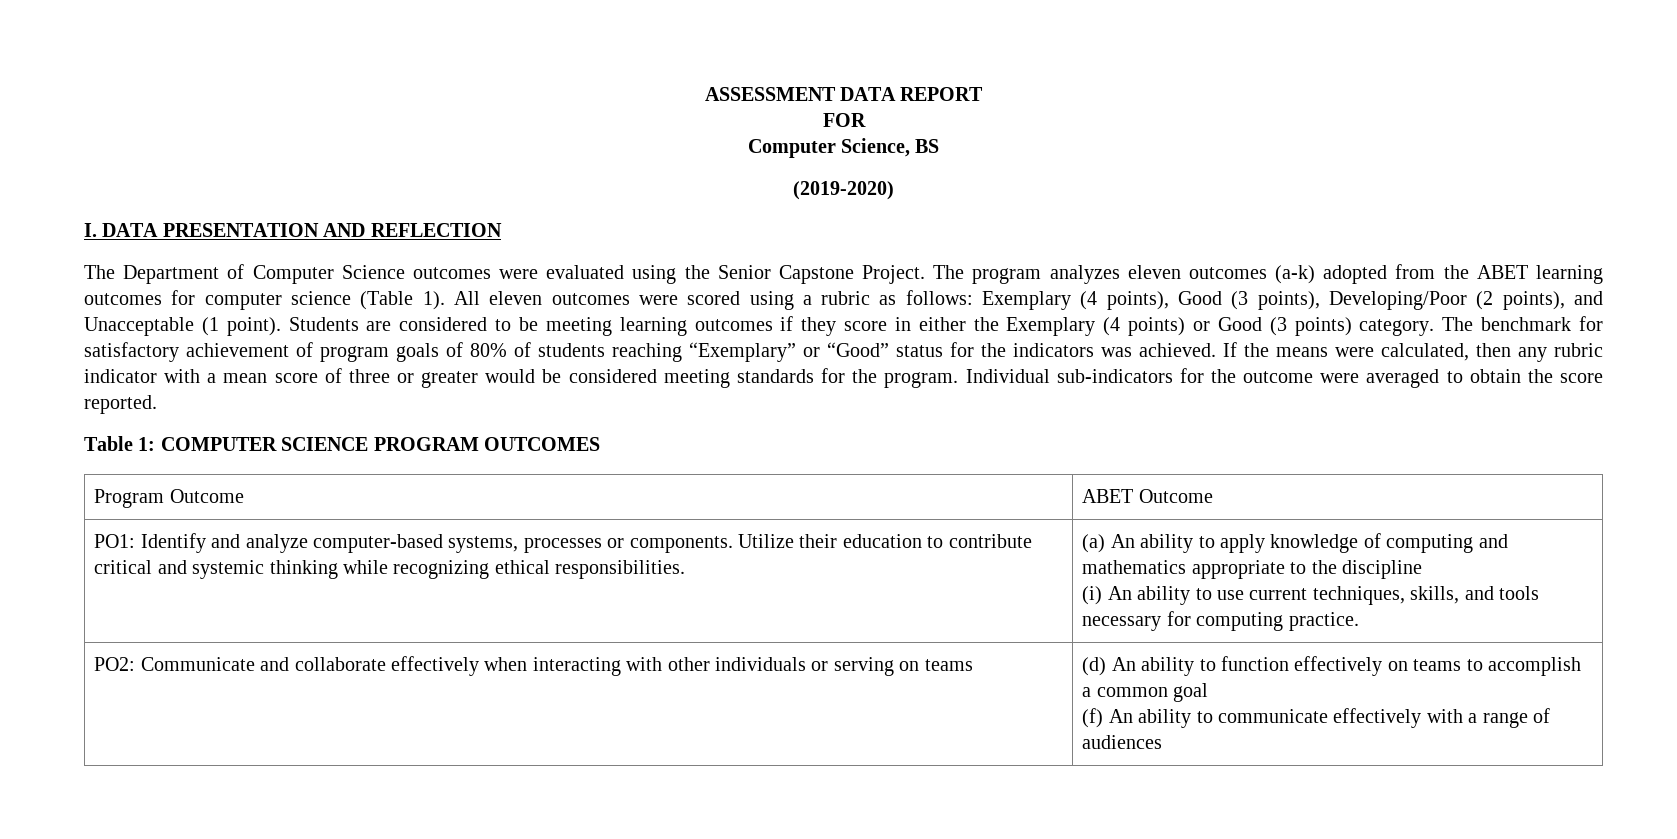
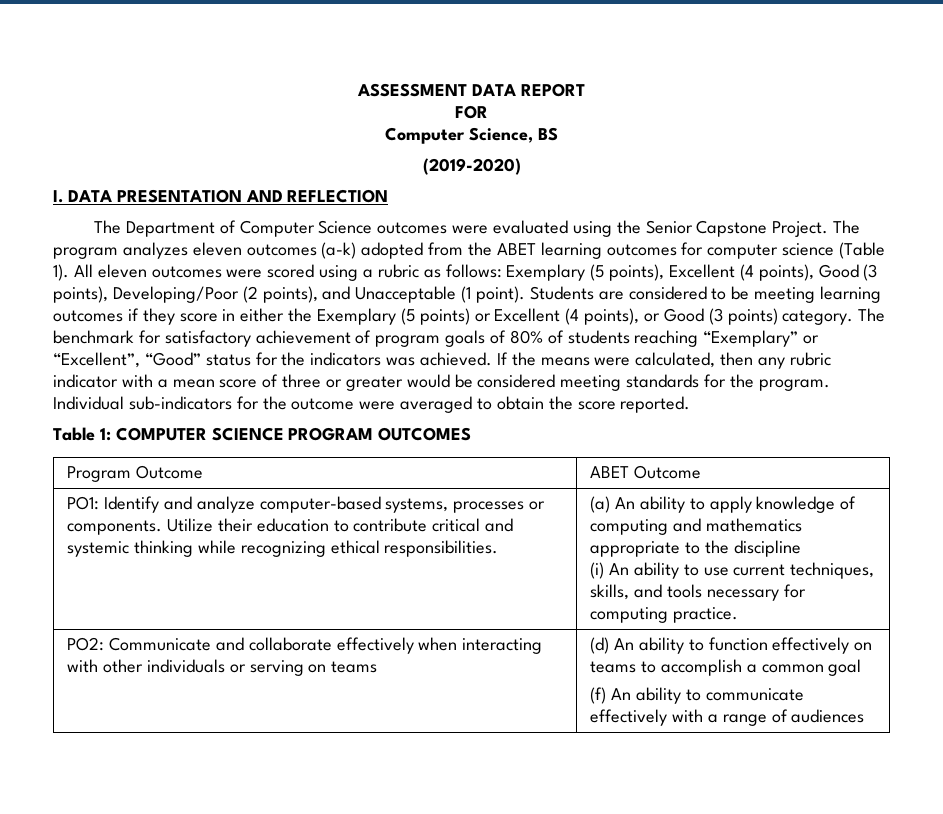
(1072, 300) none -> [590,264,736,281] (5 points), Excellent
[1103,317,1186,336] (4 points) -> [400,308,640,325] (5 points) or Excellent (4 points),
(820, 352) none -> [53,352,140,368] “Excellent”,

